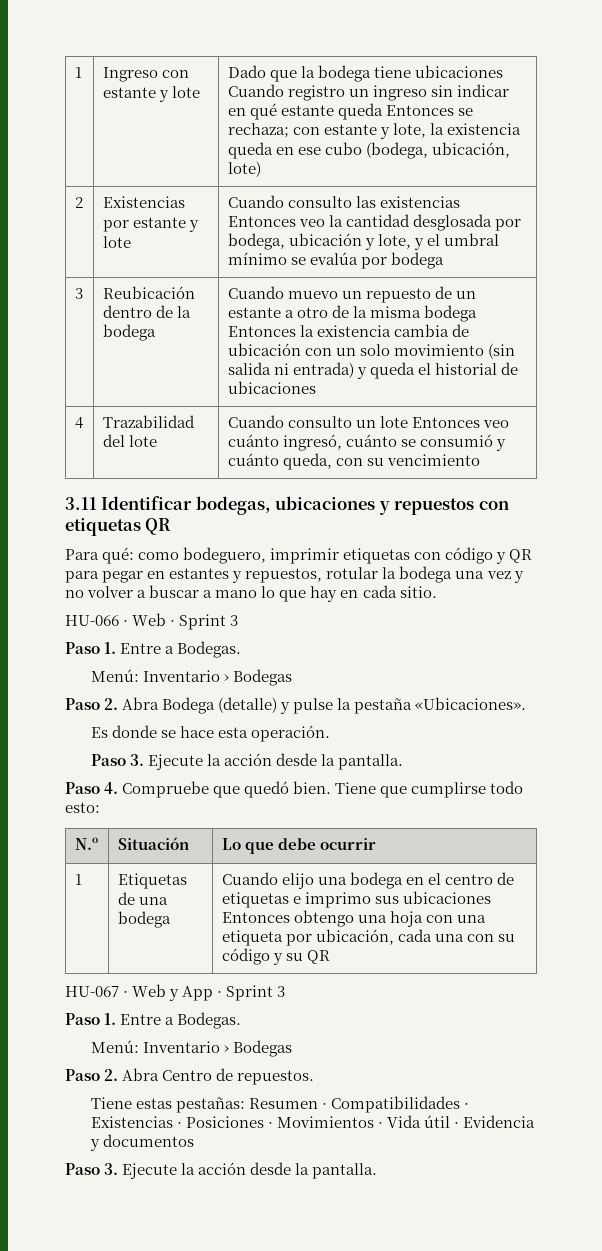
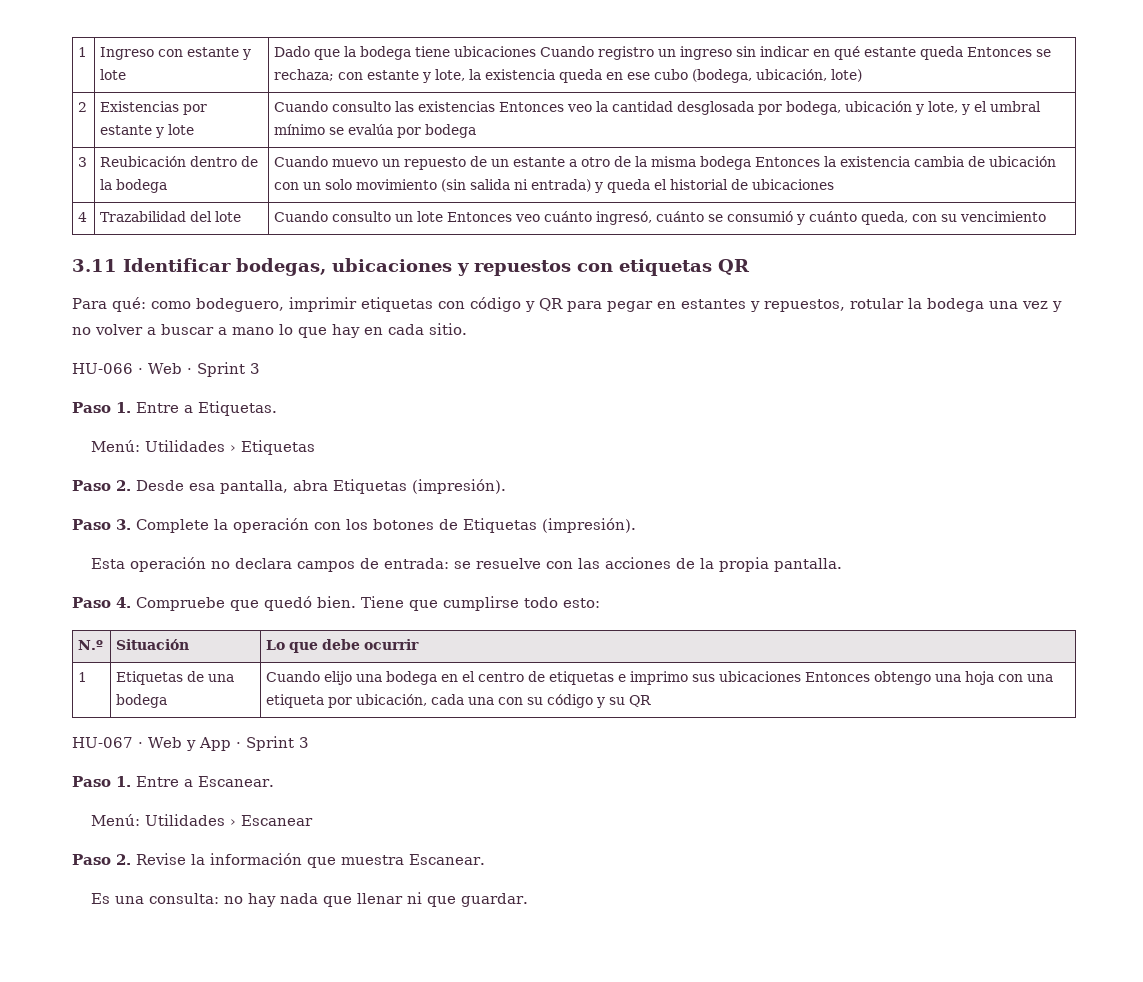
[177,641,242,658] [90,669,293,686] [65,697,527,714] [90,725,331,742] [90,753,336,770] Bodegas. // Menú: Inventario › Bodegas // Paso 2. Abra Bodega (detalle) y pulse la pestaña «Ubicaciones». // Es donde se hace esta operación. // Paso 3. Ejecute la acción desde la -> [198,401,277,416] [90,440,315,455] [72,479,506,494] [72,518,636,533] [90,557,769,572] Etiquetas. // Menú: Utilidades › Etiquetas // Paso 2. Desde esa pantalla, abra Etiquetas (impresión). // Paso 3. Complete la operación con los botones de Etiquetas (impresión). // Esta operación no declara campos de entrada: se resuelve con las acciones de la propia
[177,1012,242,1029] [90,1040,293,1057] [65,1068,315,1085] [90,1096,470,1113] [90,1115,536,1128] [89,1134,194,1151] [65,1162,378,1179] Bodegas. // Menú: Inventario › Bodegas // Paso 2. Abra Centro de repuestos. // Tiene estas pestañas: Resumen · Compatibilidades · Existencias · Posiciones · Movimientos · Vida útil · Evidencia y documentos // Paso 3. Ejecute la acción desde la pantalla. -> [198,776,274,787] [90,814,313,826] [72,853,485,868] [90,892,528,907] Escanear. // Menú: Utilidades › Escanear // Paso 2. Revise la información que muestra Escanear. // Es una consulta: no hay nada que llenar ni que guardar.

